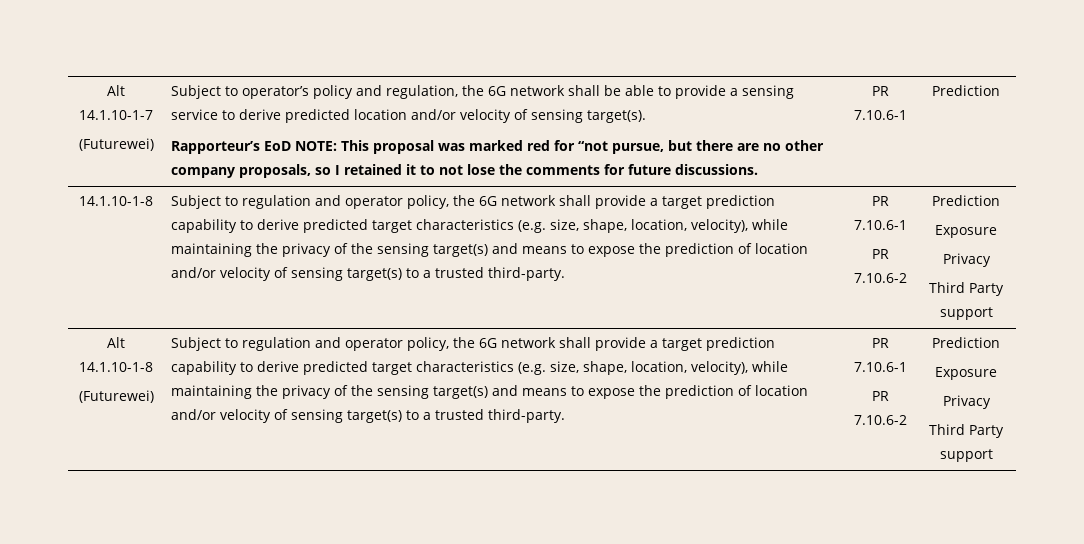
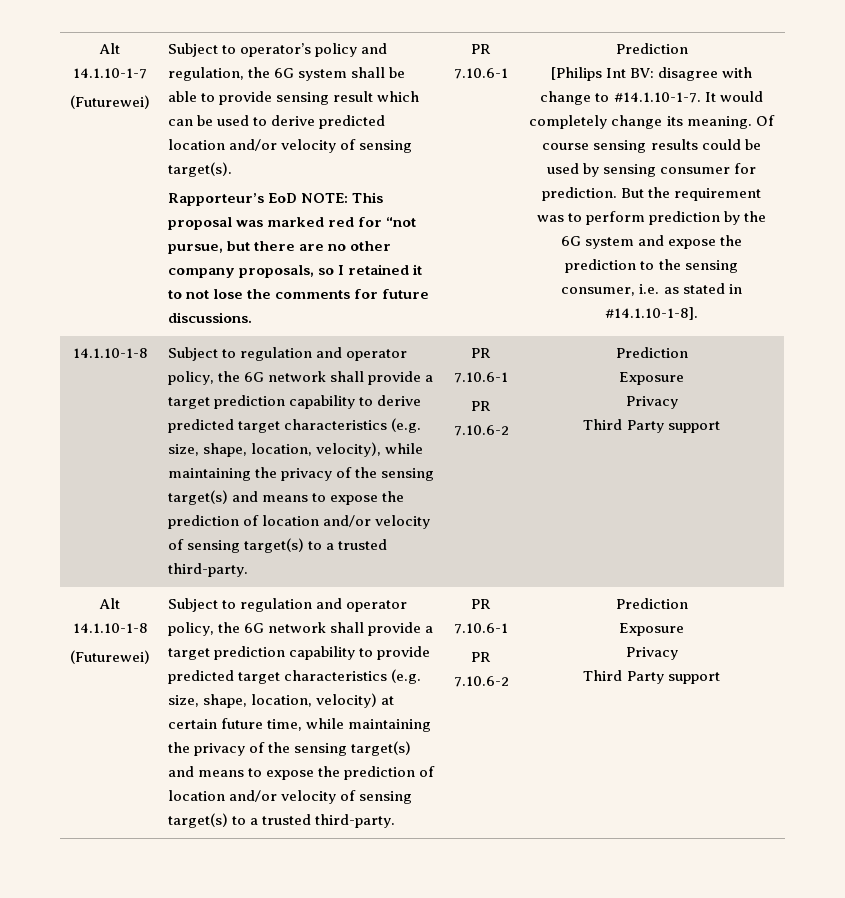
[509,85,565,96] network -> [298,69,348,81] system
[729,85,794,99] [170,109,218,120] a sensing service -> [276,91,420,105] [168,115,250,126] sensing result which can be used
(1000, 90) none -> [550,67,753,81] [540,91,763,105] [529,115,775,129] [542,139,761,153] [546,163,757,177] [541,187,762,201] [536,211,767,225] [560,235,743,249] [565,259,738,273] [561,283,742,296] [605,307,698,320] // [Philips Int BV: disagree with change to #14.1.10-1-7. It would completely change its meaning. Of course sensing results could be used by sensing consumer for prediction. But the requirement was to perform prediction by the 6G system and expose the prediction to the sensing consumer, i.e. as stated in #14.1.10-1-8].
[256,361,748,375] derive predicted target characteristics (e.g. size, shape, location, velocity), -> [377,646,431,660] [168,669,422,684] [168,693,395,708] [168,718,303,731] provide predicted target characteristics (e.g. size, shape, location, velocity) at certain future time,

